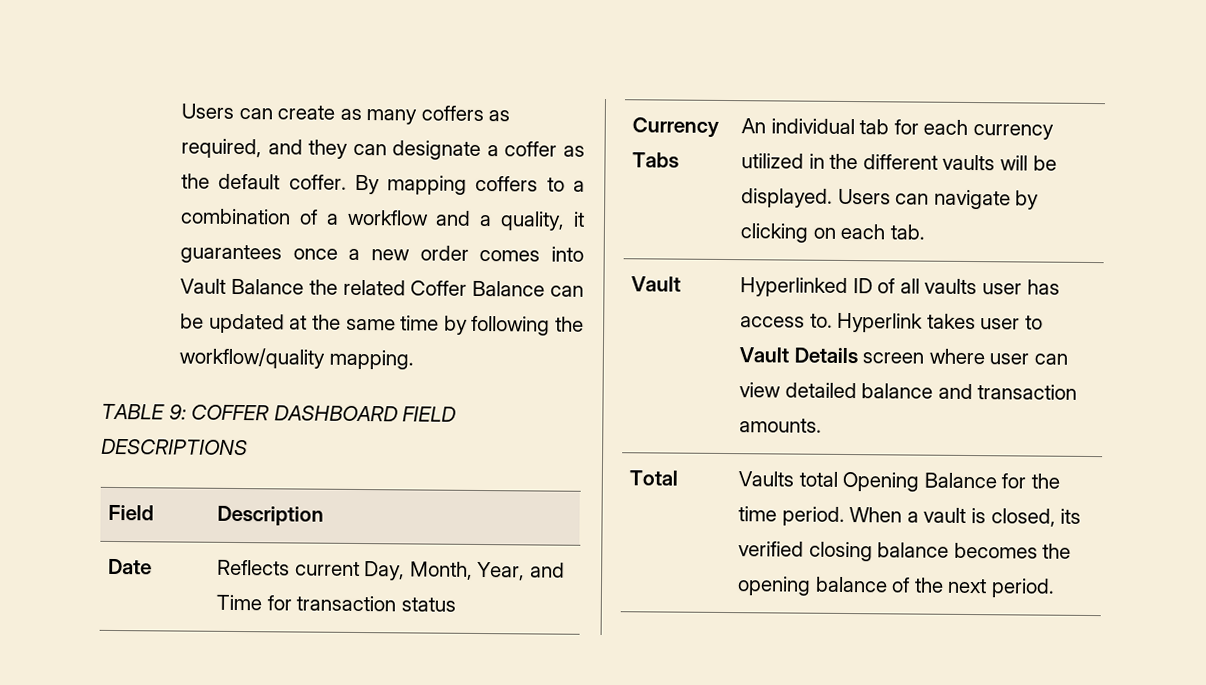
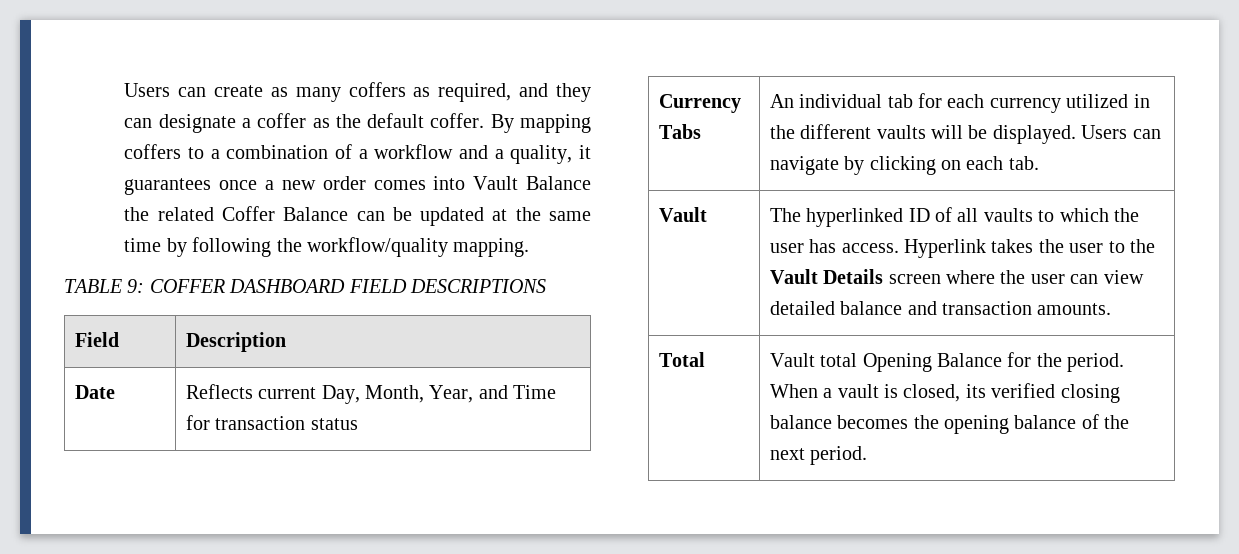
[740,277,849,298] Hyperlinked -> [769,208,904,227] The hyperlinked
[982,279,1060,295] [740,313,833,328] user has access to. -> [1038,208,1139,222] [769,239,899,253] to which the user has access.
(976, 321) none -> [1038,239,1064,253] the
(1044, 322) none -> [1129,239,1155,253] the
(985, 356) none -> [1000,270,1026,284] the
[738,471,795,487] Vaults -> [769,353,815,367] Vault
[738,506,778,522] time -> (1062, 360) none

